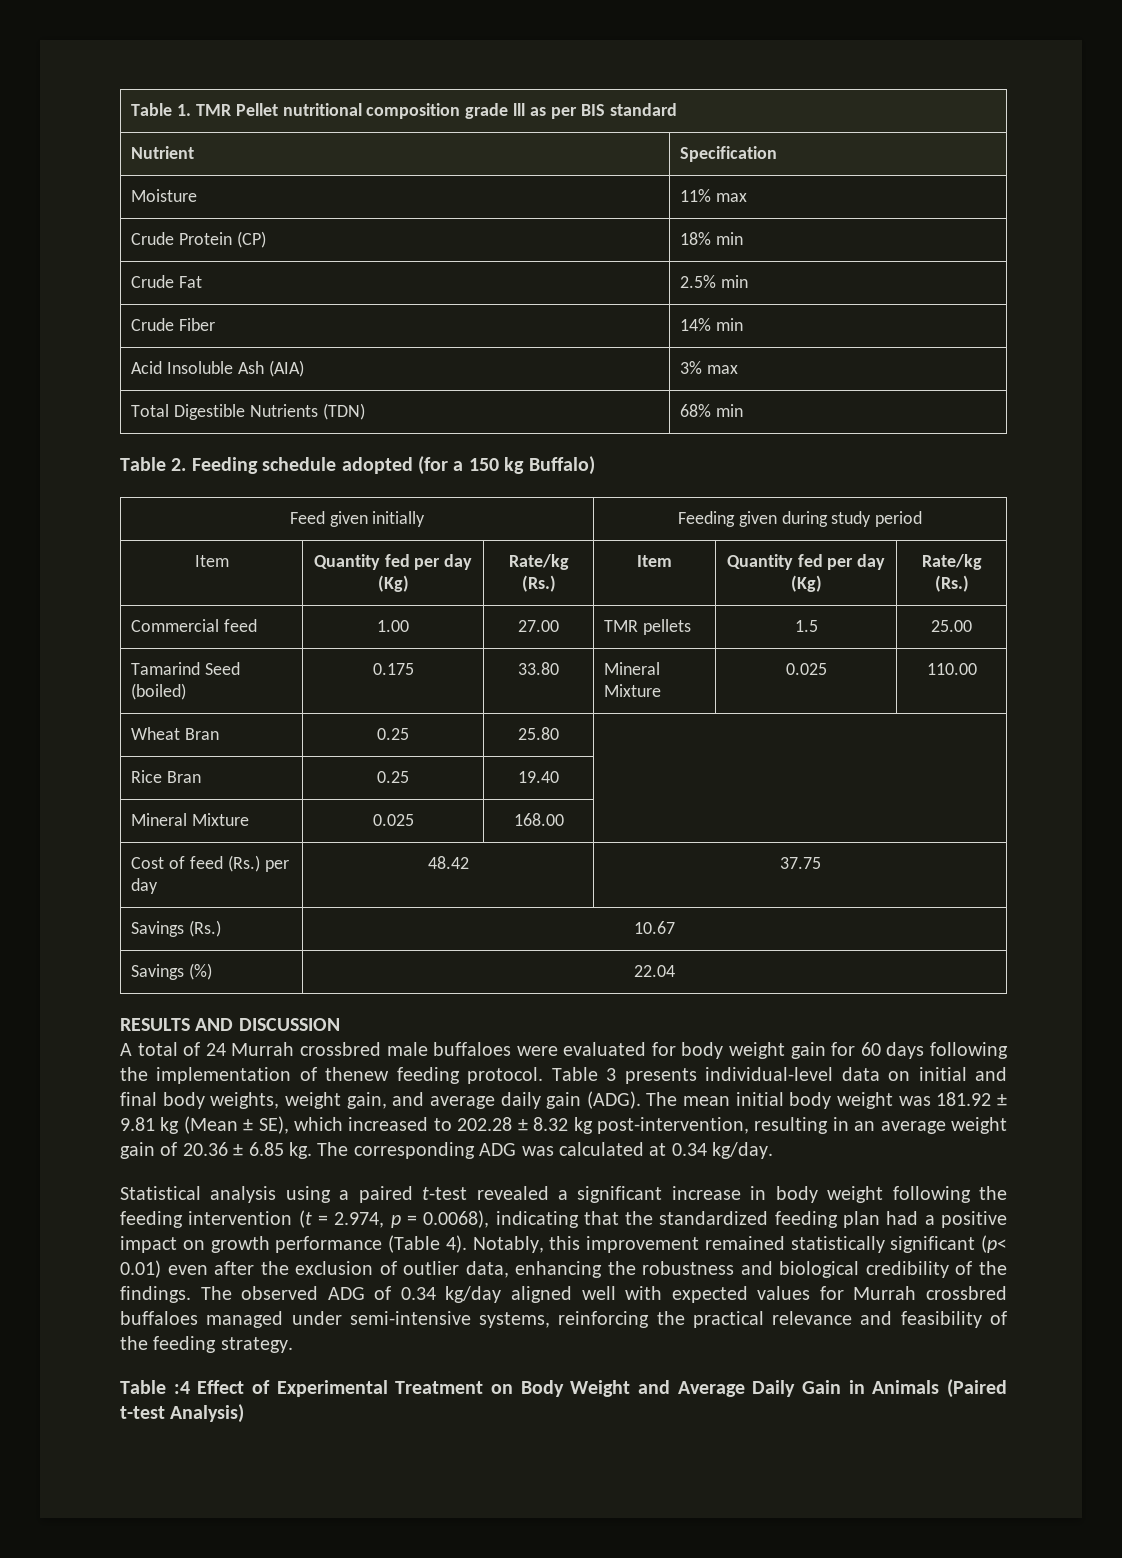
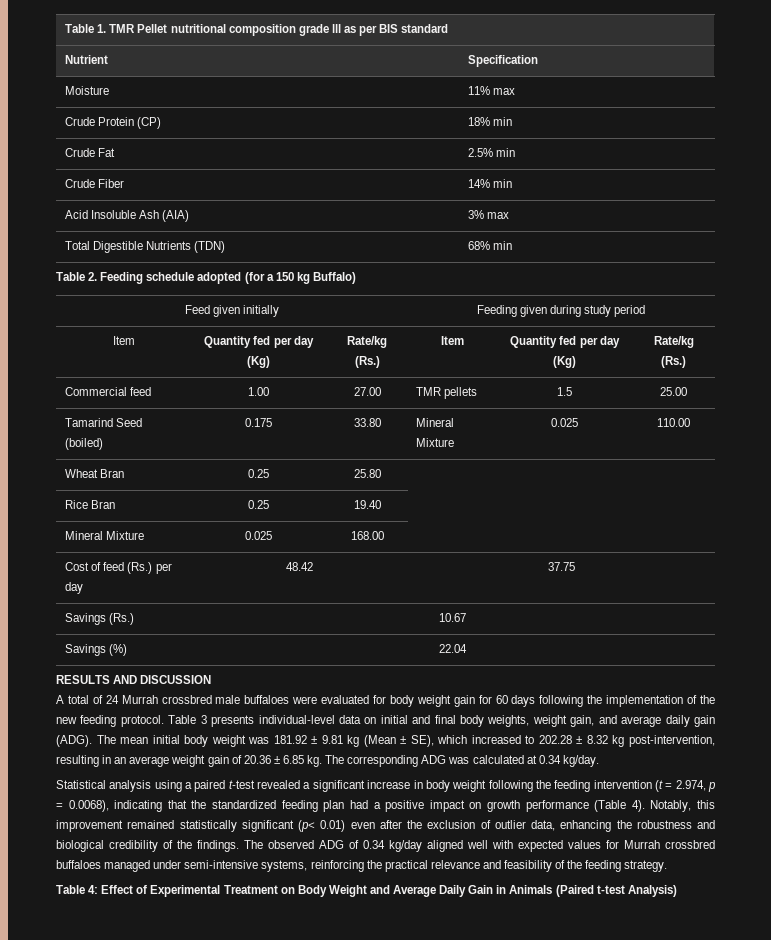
[325,1067,390,1081] thenew -> [700,695,716,704] [56,717,77,724] the new
[173,1381,190,1394] :4 -> [88,885,99,894] 4:

